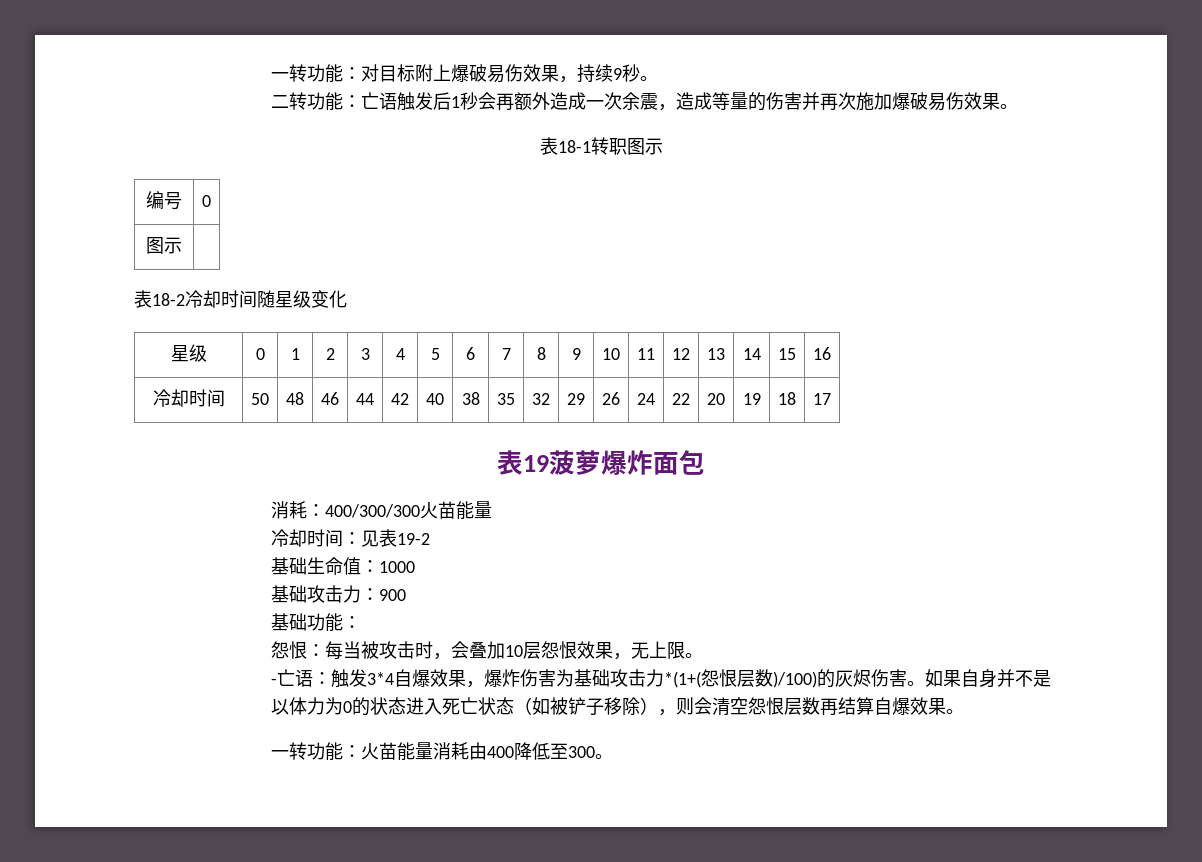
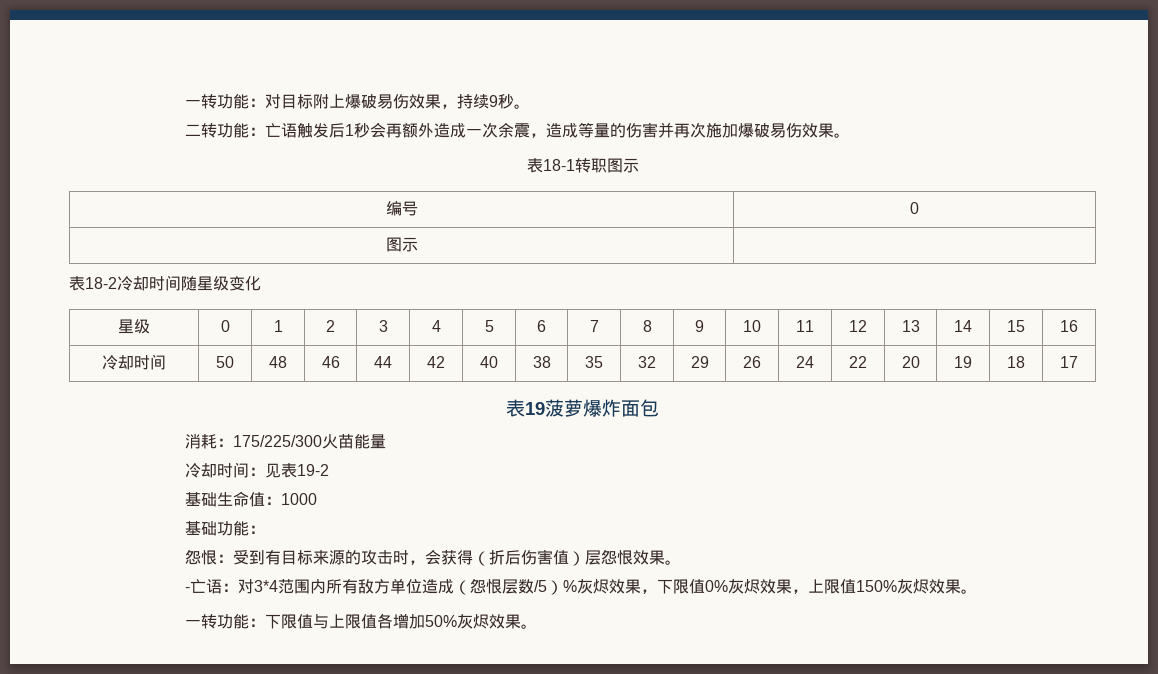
[325,504,421,518] 400/300/300 -> [233,435,323,447] 175/225/300
[271,585,407,603] // 基础攻击力：900 -> (318, 499) none
[325,641,524,660] 每当被攻击时，会叠加10 -> [233,549,586,566] 受到有目标来源的攻击时，会获得（折后伤害值）
[613,641,686,660] ，无上限 -> (666, 557) none
[331,669,1052,688] [271,697,965,716] [271,742,596,761] 触发3*4自爆效果，爆炸伤害为基础攻击力*(1+(怨恨层数)/100)的灰烬伤害。如果自身并不是以体力为0的状态进入死亡状态（如被铲子移除），则会清空怨恨层数再结算自爆效果。 // 一转功能：火苗能量消耗由400降低至300 -> [238,578,978,595] [185,613,522,629] 对3*4范围内所有敌方单位造成（怨恨层数/5）%灰烬效果，下限值0%灰烬效果，上限值150%灰烬效果。 // 一转功能：下限值与上限值各增加50%灰烬效果

